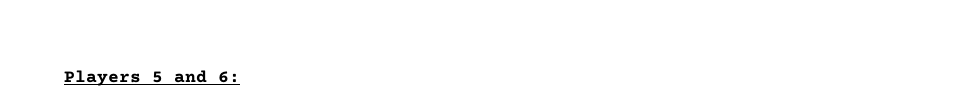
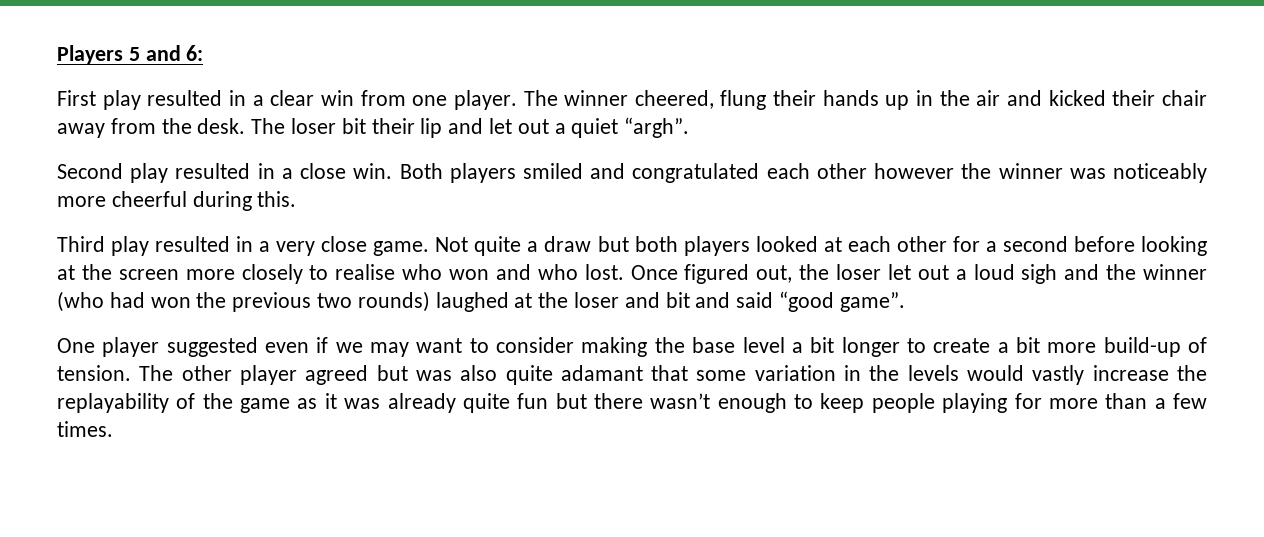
(240, 77) none -> [57,90,1208,110] [57,117,690,138] [57,163,1207,183] [57,191,297,211] [57,236,1207,256] [57,264,1207,284] [57,291,905,312] [57,337,1207,357] [57,365,1207,385] [57,393,1207,413] [57,421,113,437] // First play resulted in a clear win from one player. The winner cheered, flung their hands up in the air and kicked their chair away from the desk. The loser bit their lip and let out a quiet “argh”. // Second play resulted in a close win. Both players smiled and congratulated each other however the winner was noticeably more cheerful during this. // Third play resulted in a very close game. Not quite a draw but both players looked at each other for a second before looking at the screen more closely to realise who won and who lost. Once figured out, the loser let out a loud sigh and the winner (who had won the previous two rounds) laughed at the loser and bit and said “good game”. // One player suggested even if we may want to consider making the base level a bit longer to create a bit more build-up of tension. The other player agreed but was also quite adamant that some variation in the levels would vastly increase the replayability of the game as it was already quite fun but there wasn’t enough to keep people playing for more than a few times.

